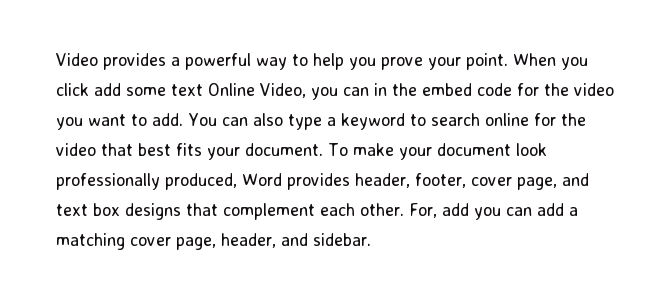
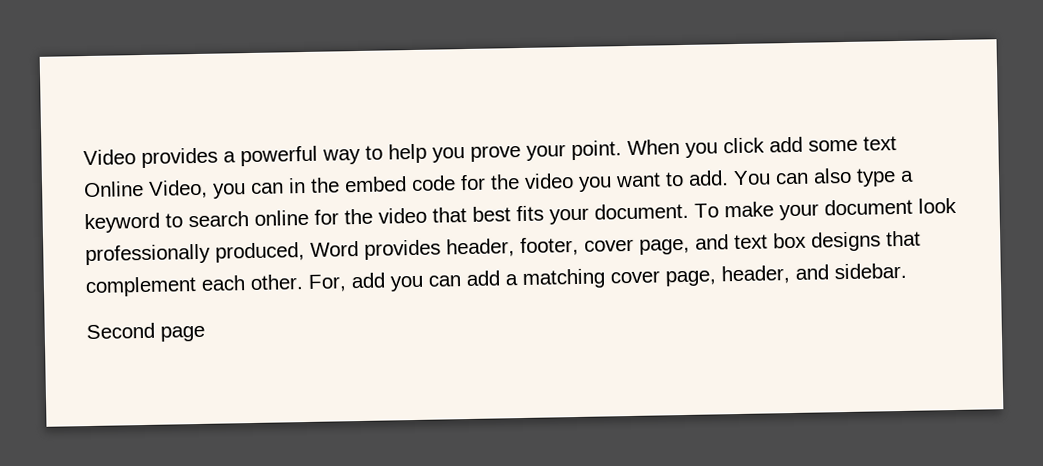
(371, 239) none -> [86,322,205,342] // Second page

